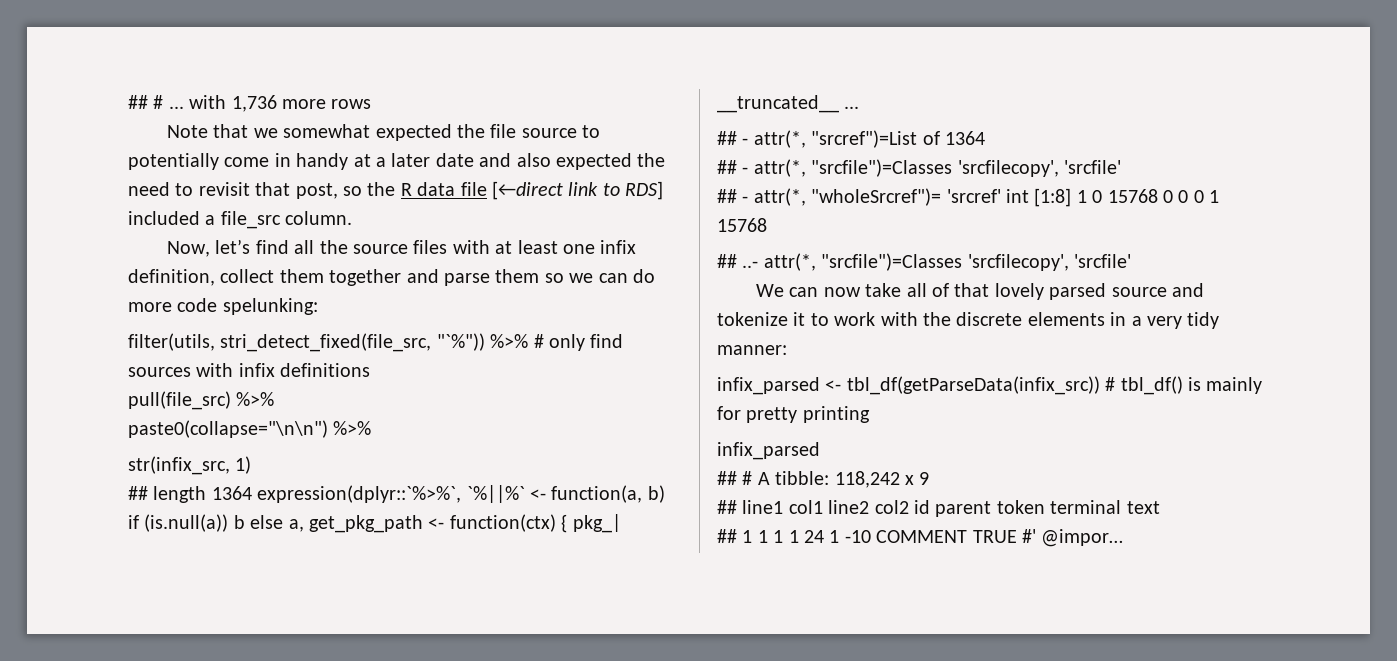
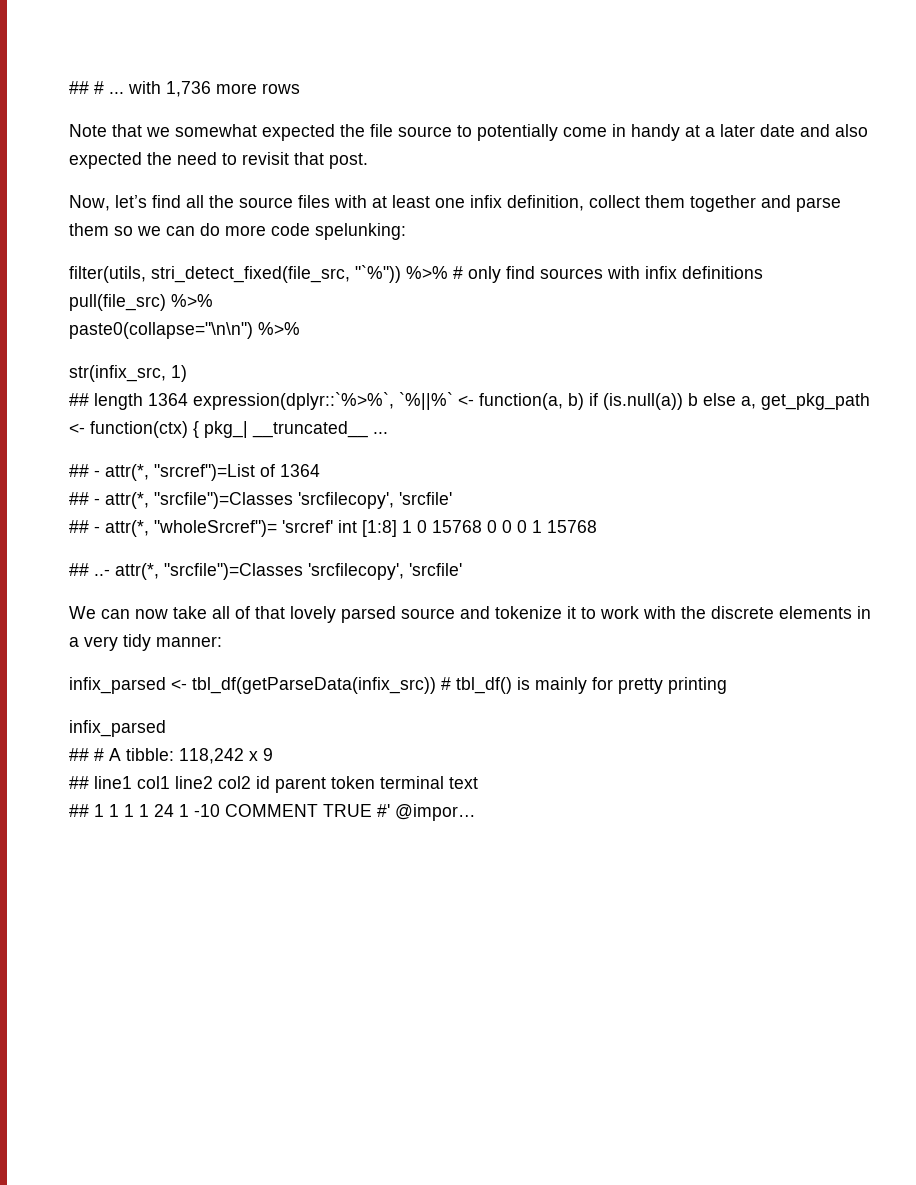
[295,181,664,200] [128,211,353,229] post, so the R data file [←direct link to RDS] included a file_src column. -> [329,153,368,169] post.

